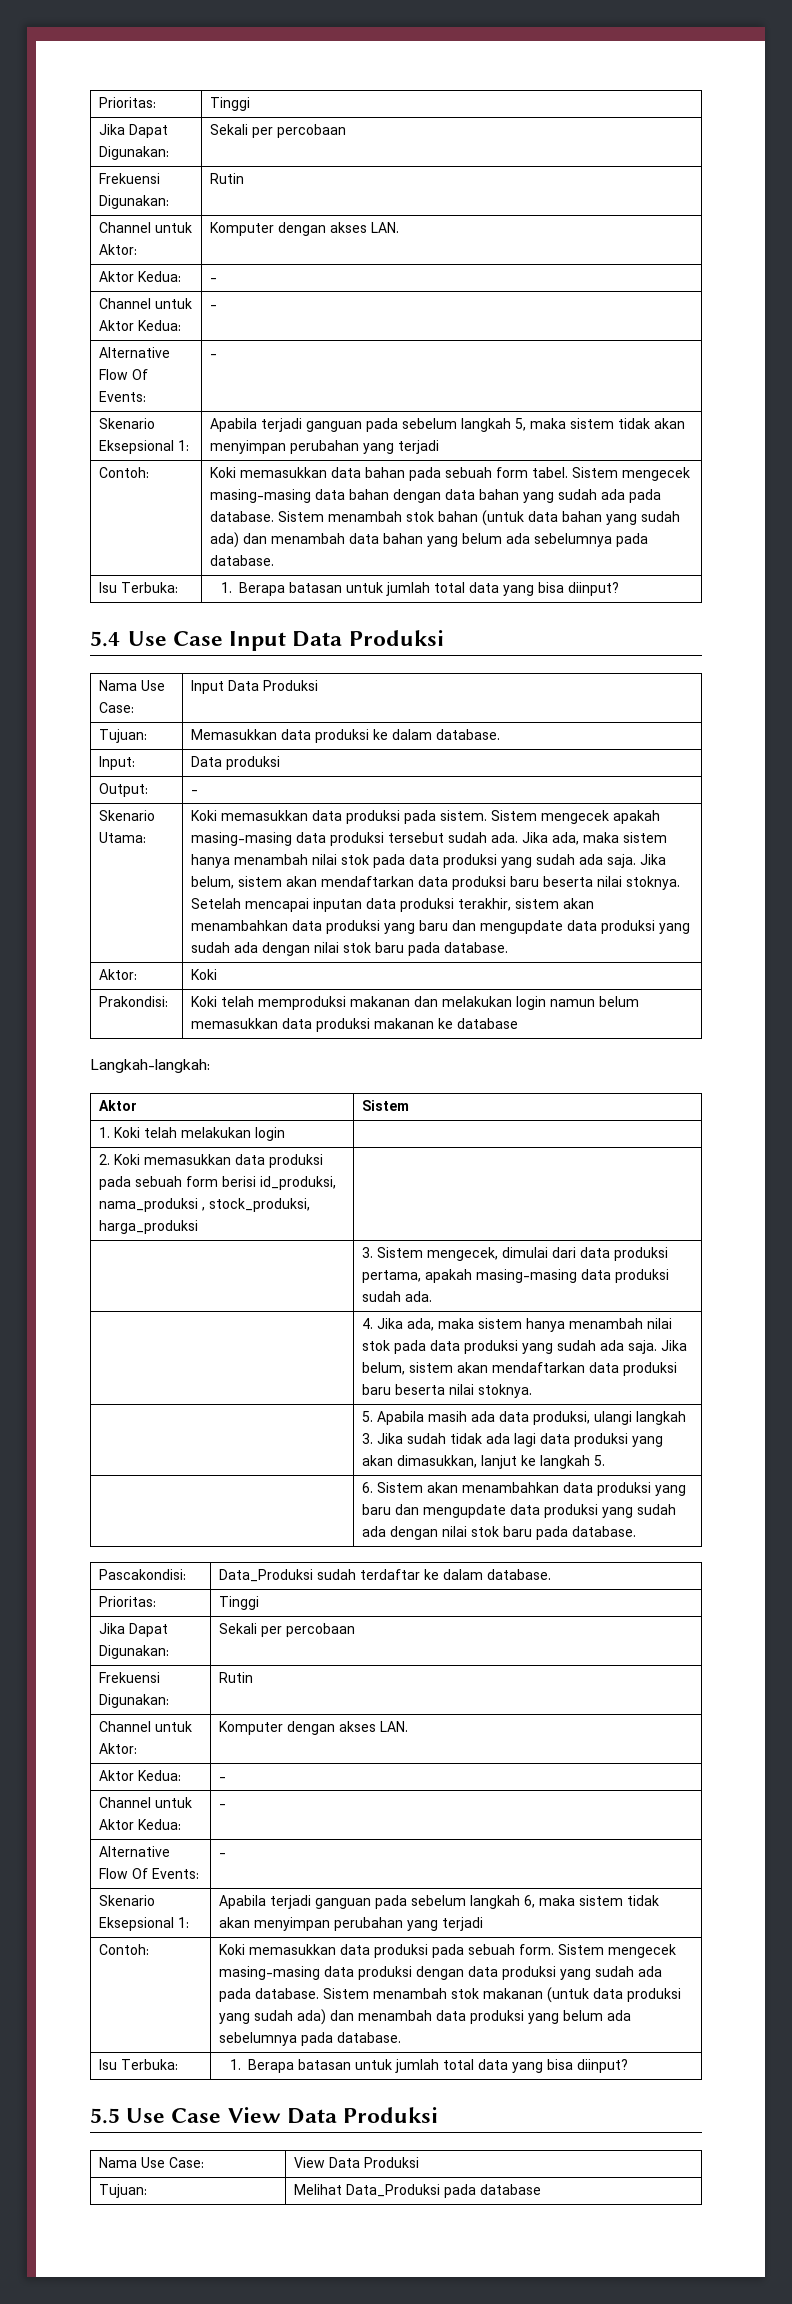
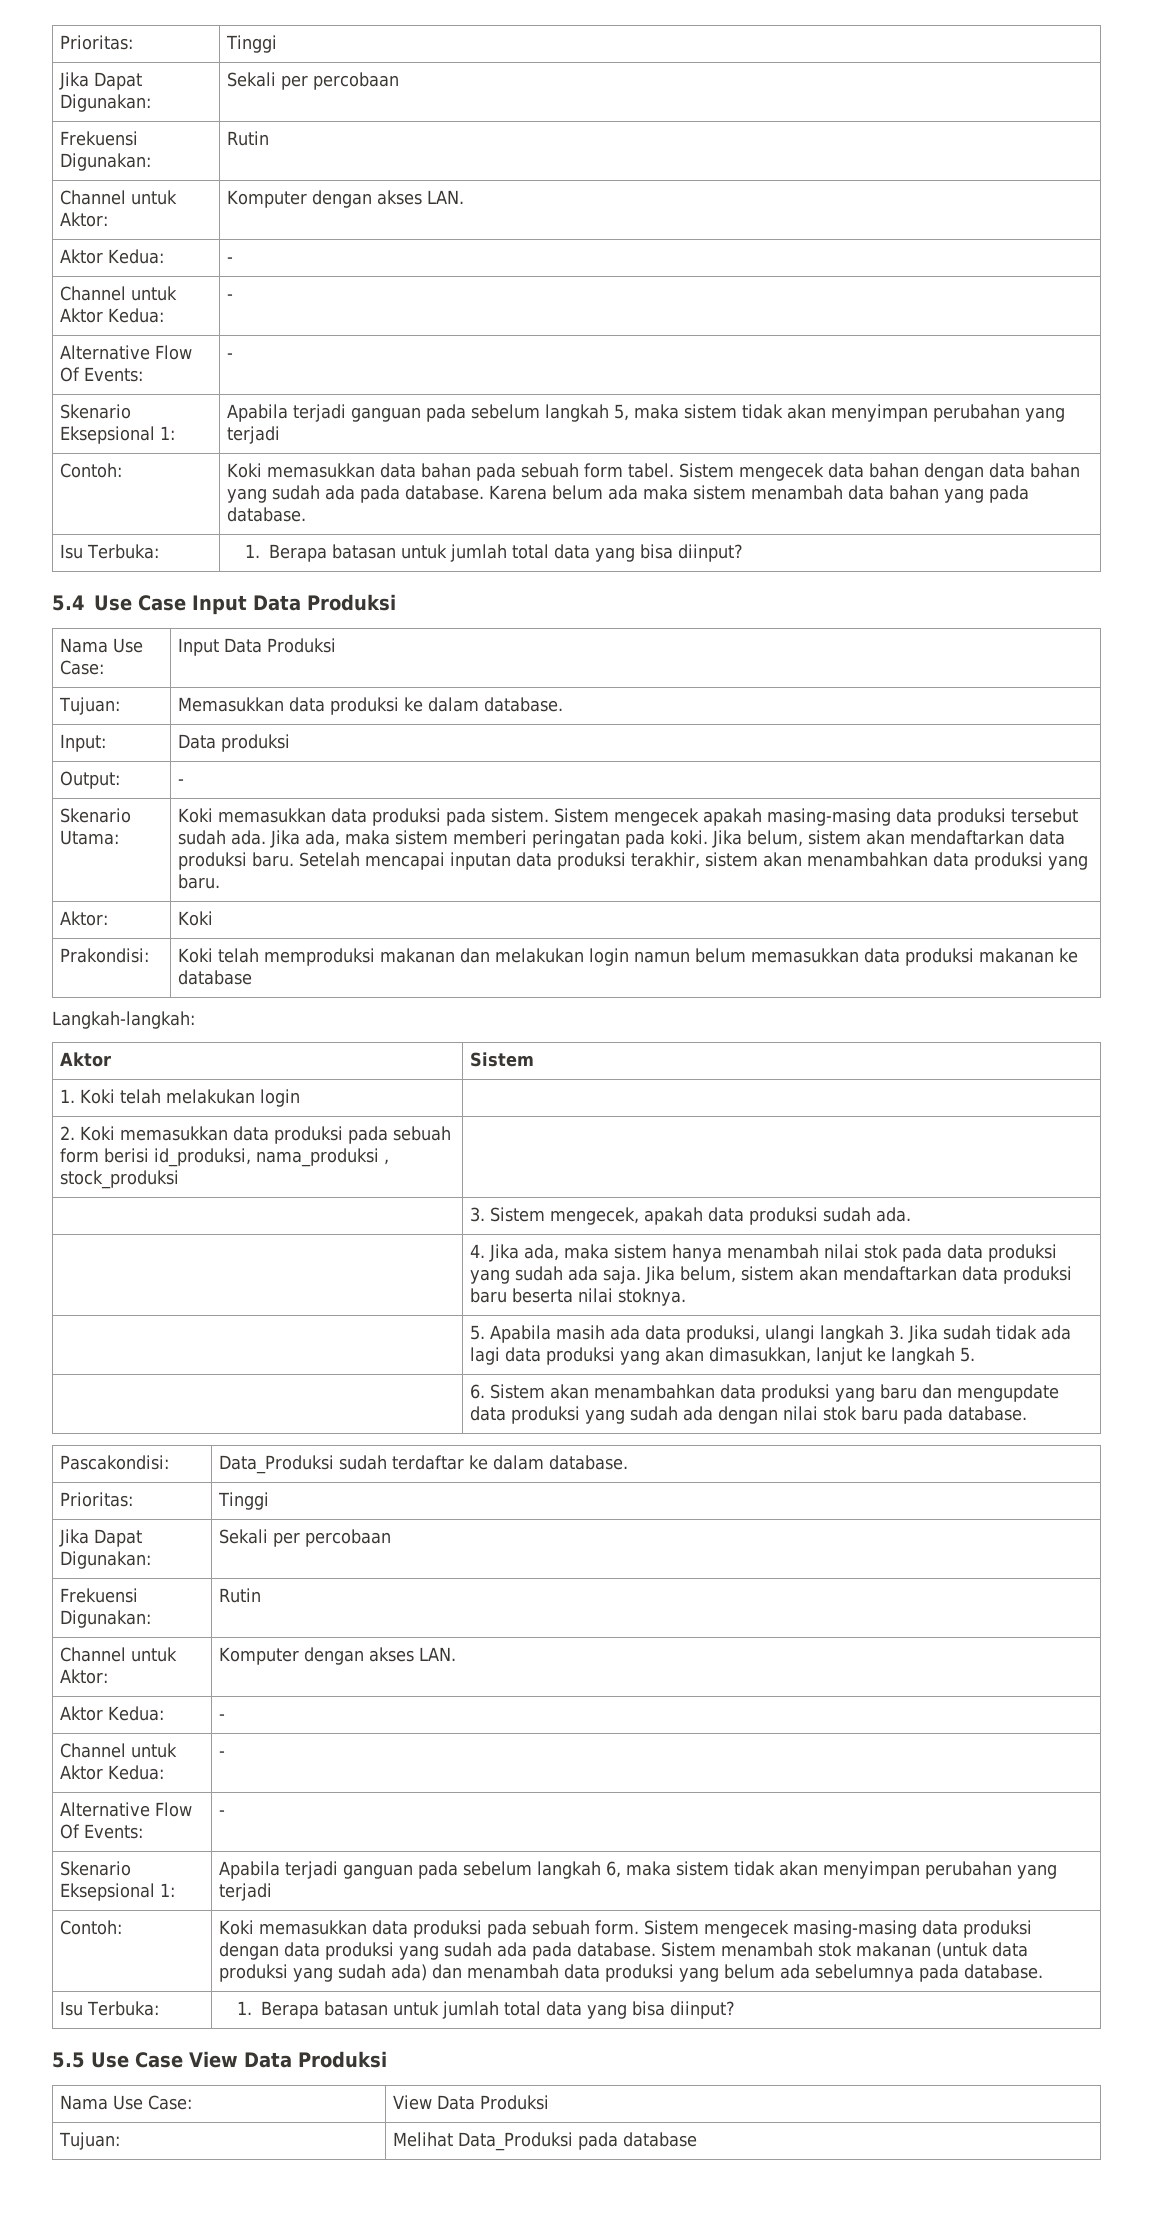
[210,489,312,503] masing-masing -> (825, 472) none
[278,510,681,526] [210,532,268,548] Sistem menambah stok bahan (untuk data bahan yang sudah ada) dan -> [489,485,747,500] Karena belum ada maka sistem
[462,533,613,547] belum ada sebelumnya -> (985, 495) none
[191,854,667,868] [191,876,681,890] hanya menambah nilai stok pada data produksi yang sudah ada saja. Jika belum, sistem akan mendaftarkan data produksi baru beserta nilai stoknya. -> [453,830,1066,848] [178,852,295,870] memberi peringatan pada koki. Jika belum, sistem akan mendaftarkan data produksi baru.
[419,920,691,934] [191,942,509,956] baru dan mengupdate data produksi yang sudah ada dengan nilai stok baru pada database. -> [178,874,221,889] baru.
[209,1198,311,1212] [99,1220,199,1234] stock_produksi, harga_produksi -> [60,1170,180,1189] stock_produksi
[502,1247,669,1261] [362,1269,578,1283] dimulai dari data produksi pertama, apakah masing-masing -> [644,1207,704,1225] apakah

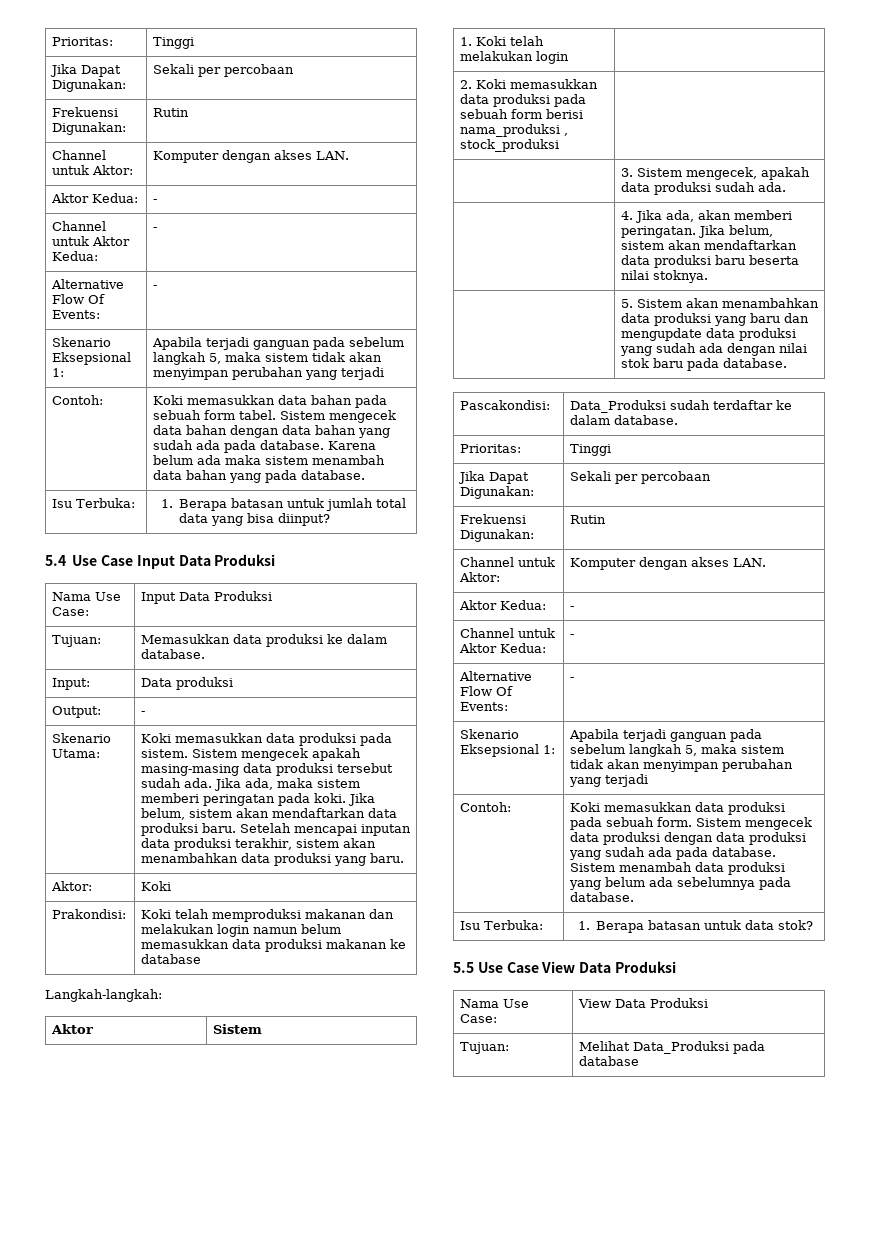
[154,1148,252,1167] id_produksi, -> (583, 114) none
[564,1244,1058,1262] [470,1266,642,1284] maka sistem hanya menambah nilai stok pada data produksi yang sudah ada saja. -> [697,210,792,220] [620,226,696,238] akan memberi peringatan.
[490,1325,1072,1343] [470,1347,976,1365] [470,1384,486,1399] Apabila masih ada data produksi, ulangi langkah 3. Jika sudah tidak ada lagi data produksi yang akan dimasukkan, lanjut ke langkah 5. // | 6. -> (633, 303) none
[606,1861,622,1878] 6, -> [684,745,697,756] 5,
[793,1920,918,1938] masing-masing -> (812, 823) none
[818,1942,1029,1959] [219,1964,560,1982] stok makanan (untuk data produksi yang sudah ada) dan menambah -> (692, 867) none
[442,2001,736,2019] jumlah total data yang bisa diinput? -> [745,920,814,930] data stok?

